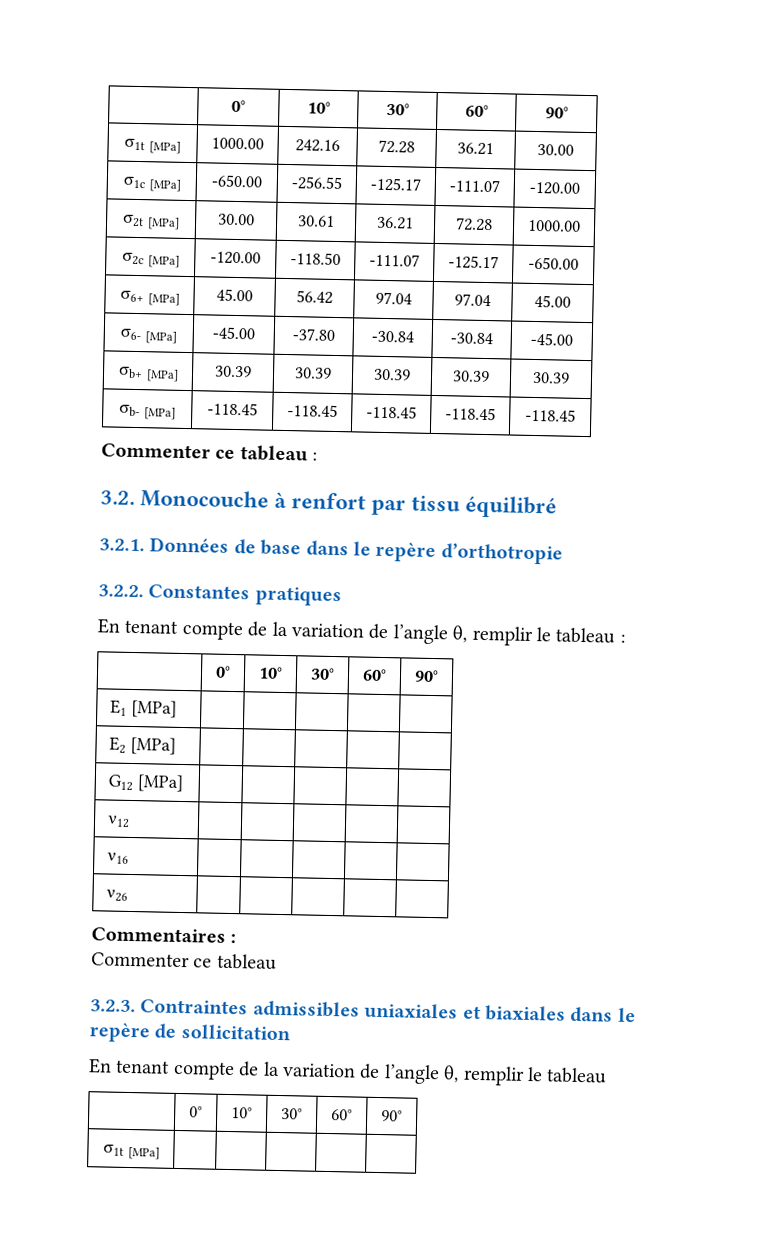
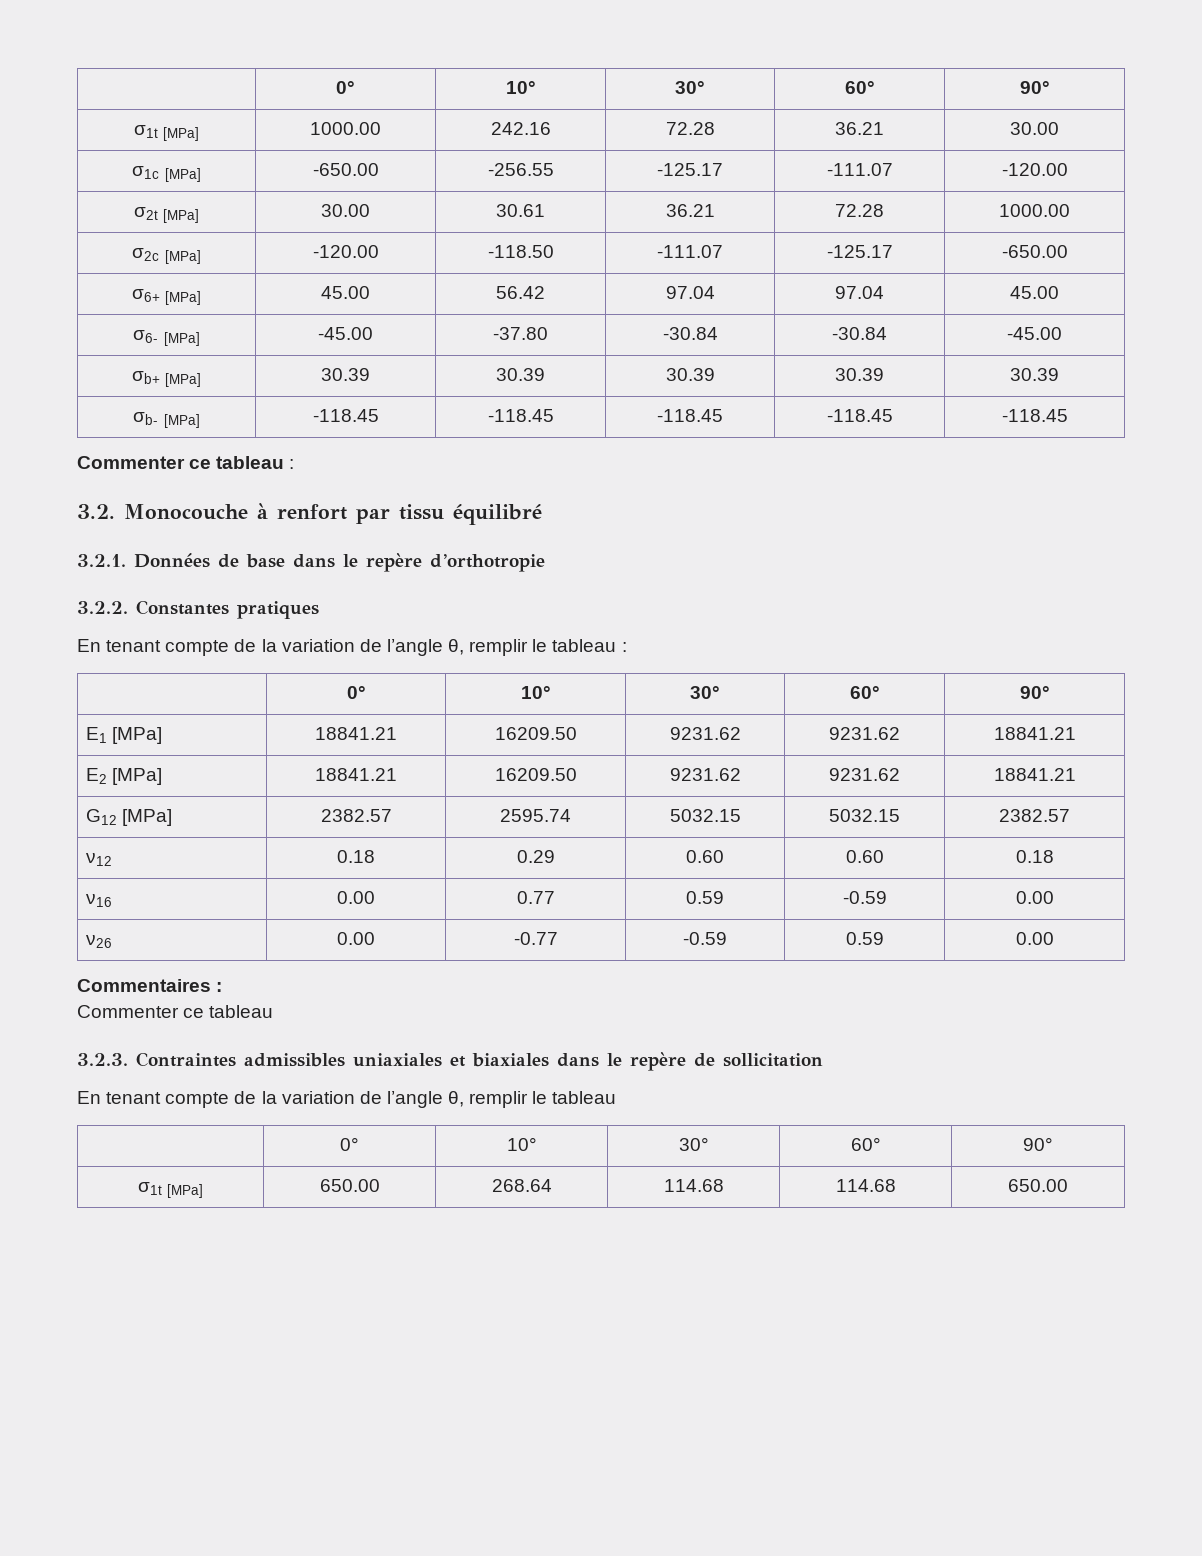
[109,736,177,755] [108,774,184,793] [107,815,131,828] [107,852,130,864] [106,889,129,902] | | | | // E2 [MPa] | | | | | // G12 [MPa] | | | | | // ν12 | | | | | // ν16 | | | | | // ν26 | | | | | -> [315,727,397,740] [494,727,577,740] [669,727,741,740] [828,727,900,740] [993,727,1076,740] [85,768,162,785] [315,768,397,781] [494,768,577,781] [669,768,741,781] [828,768,900,781] [993,768,1076,781] [85,809,172,826] [320,809,392,822] [500,809,571,822] [669,809,741,822] [828,809,900,822] [998,809,1070,822] [85,853,112,866] [337,850,375,863] [516,850,555,863] [685,850,724,863] [845,850,884,863] [1015,850,1054,863] [85,894,112,907] [337,891,375,904] [516,891,555,904] [685,891,724,904] [842,891,887,904] [1015,891,1054,904] [85,935,112,948] [337,932,375,945] [513,932,558,945] [682,932,727,945] [845,932,884,945] [1015,932,1054,945] 18841.21 | 16209.50 | 9231.62 | 9231.62 | 18841.21 // E2 [MPa] | 18841.21 | 16209.50 | 9231.62 | 9231.62 | 18841.21 // G12 [MPa] | 2382.57 | 2595.74 | 5032.15 | 5032.15 | 2382.57 // ν12 | 0.18 | 0.29 | 0.60 | 0.60 | 0.18 // ν16 | 0.00 | 0.77 | 0.59 | -0.59 | 0.00 // ν26 | 0.00 | -0.77 | -0.59 | 0.59 | 0.00
(160, 1153) | | | | -> [319,1179,380,1192] [491,1179,552,1192] [663,1179,724,1192] [835,1179,896,1192] [1007,1179,1068,1192] 650.00 | 268.64 | 114.68 | 114.68 | 650.00

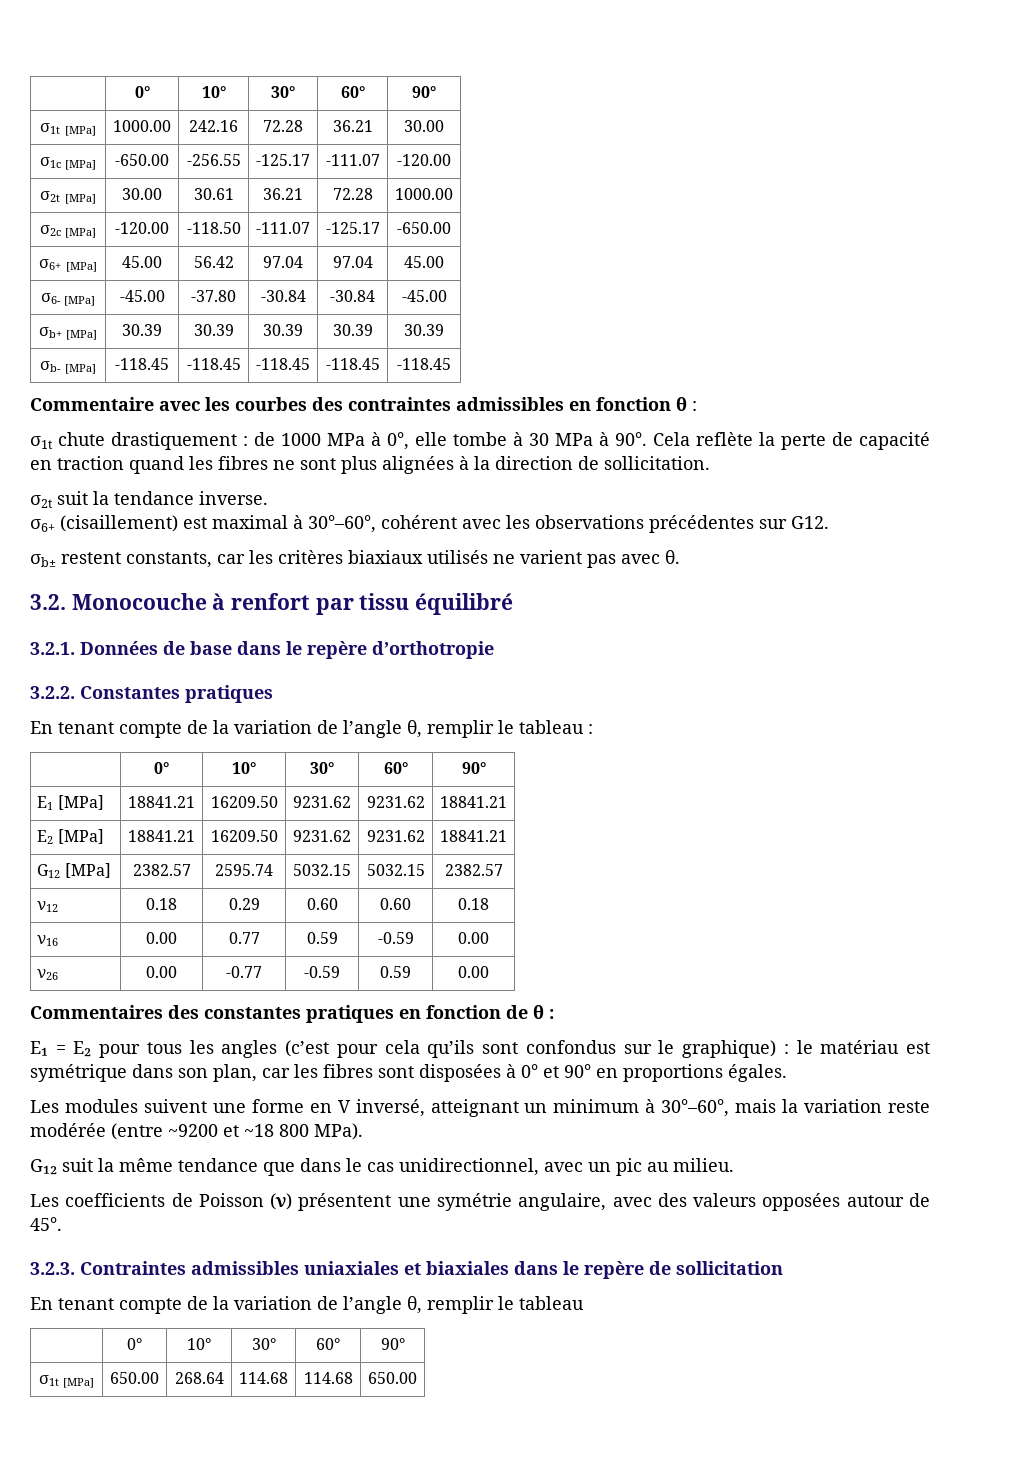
[77,456,295,469] Commenter ce tableau : -> [30,397,697,411] [30,432,930,450] [30,456,710,474] [30,491,268,508] [30,515,829,533] [30,550,680,568] Commentaire avec les courbes des contraintes admissibles en fonction θ : // σ1t chute drastiquement : de 1000 MPa à 0°, elle tombe à 30 MPa à 90°. Cela reflète la perte de capacité en traction quand les fibres ne sont plus alignées à la direction de sollicitation. // σ2t suit la tendance inverse. // σ6+ (cisaillement) est maximal à 30°–60°, cohérent avec les observations précédentes sur G12. // σb± restent constants, car les critères biaxiaux utilisés ne varient pas avec θ.
[216,982,223,992] [77,1005,274,1018] : // Commenter ce tableau -> [168,1005,554,1023] [30,1040,930,1058] [30,1064,787,1082] [30,1099,930,1117] [30,1123,363,1140] [30,1158,734,1176] [30,1193,931,1211] [30,1217,62,1231] des constantes pratiques en fonction de θ : // E₁ = E₂ pour tous les angles (c’est pour cela qu’ils sont confondus sur le graphique) : le matériau est symétrique dans son plan, car les fibres sont disposées à 0° et 90° en proportions égales. // Les modules suivent une forme en V inversé, atteignant un minimum à 30°–60°, mais la variation reste modérée (entre ~9200 et ~18 800 MPa). // G₁₂ suit la même tendance que dans le cas unidirectionnel, avec un pic au milieu. // Les coefficients de Poisson (ν) présentent une symétrie angulaire, avec des valeurs opposées autour de 45°.

